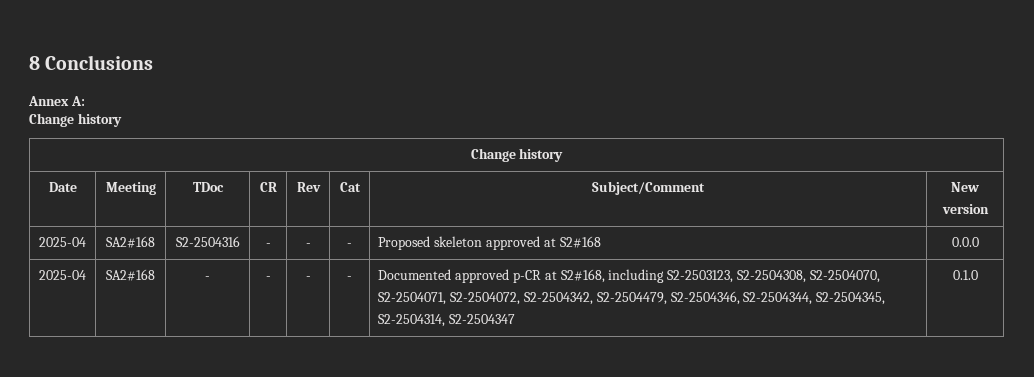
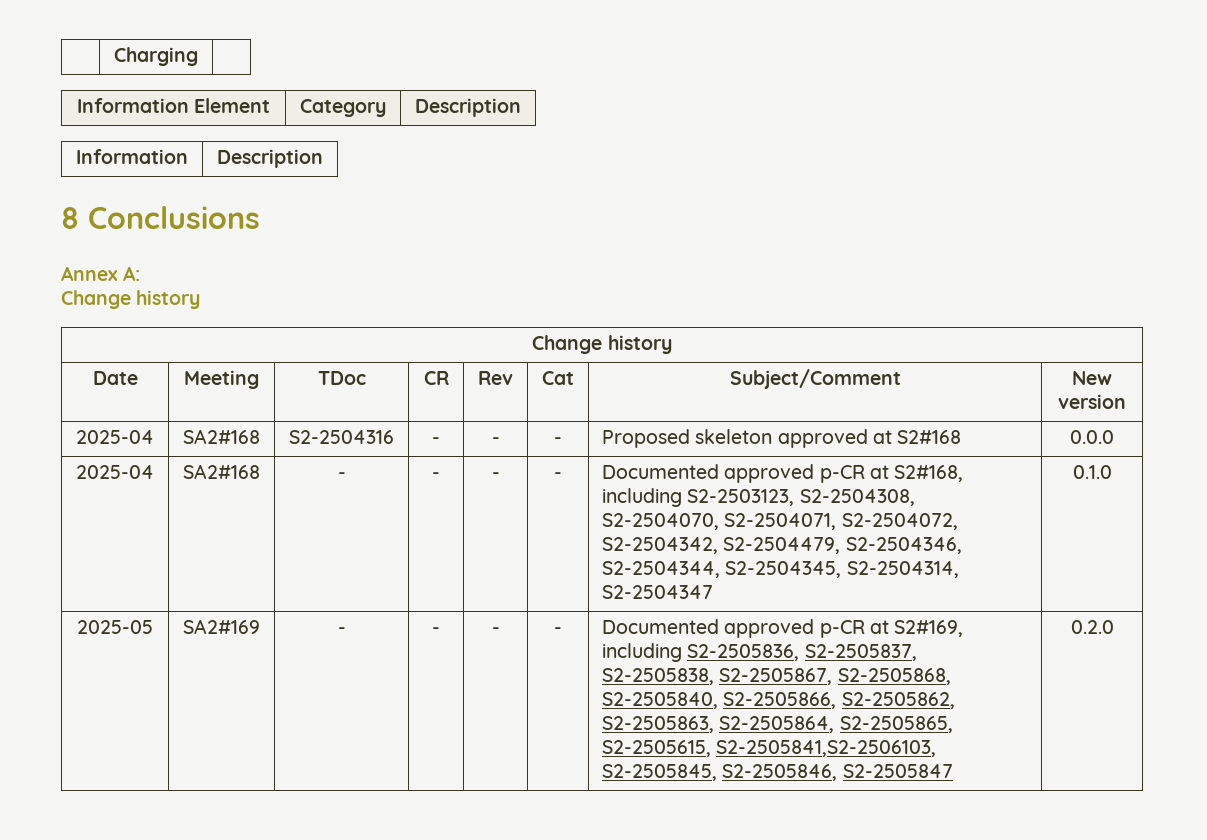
(29, 63) none -> [114,47,198,66] [76,98,271,113] [300,99,386,117] [415,98,521,117] [76,149,188,164] [217,149,323,168] | Charging | // Information Element | Category | Description // Information | Description //
(978, 275) none -> [77,620,153,634] [183,619,260,634] [337,627,346,634] [432,627,440,634] [491,627,500,634] [554,627,562,634] [602,619,964,638] [602,643,917,662] [602,668,951,685] [602,692,955,709] [602,716,953,733] [602,740,937,757] [602,764,953,781] [1070,620,1114,634] // 2025-05 | SA2#169 | - | - | - | - | Documented approved p-CR at S2#169, including S2-2505836, S2-2505837, S2-2505838, S2-2505867, S2-2505868, S2-2505840, S2-2505866, S2-2505862, S2-2505863, S2-2505864, S2-2505865, S2-2505615, S2-2505841,S2-2506103, S2-2505845, S2-2505846, S2-2505847 | 0.2.0

